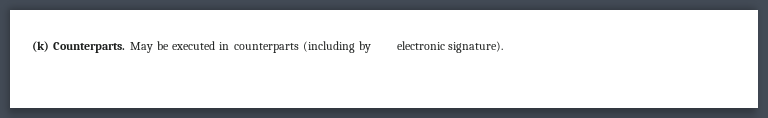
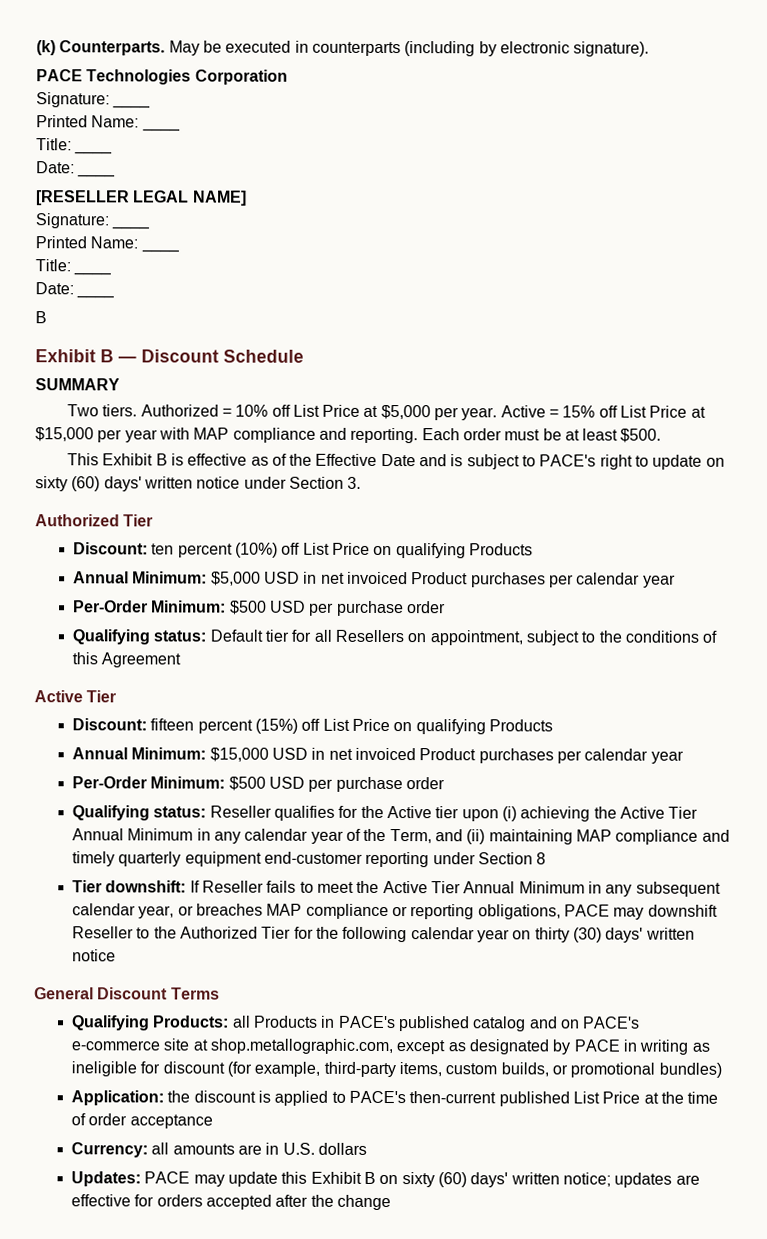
(504, 47) none -> [36,69,288,85] [36,92,152,109] [36,115,181,132] [36,138,114,155] [36,161,117,178] [36,190,247,206] [35,213,151,230] [35,236,180,253] [35,259,113,276] [35,282,116,299] [35,311,47,324] [35,349,304,363] [35,378,120,391] [66,404,706,421] [35,427,662,444] [66,453,725,470] [35,476,362,492] [35,514,154,527] [73,542,533,559] [73,571,676,588] [73,600,447,617] [72,629,718,646] [72,652,182,668] [34,690,117,703] [72,718,553,735] [72,747,684,764] [72,776,446,793] [72,805,699,822] [72,828,730,845] [72,851,547,868] [72,880,721,897] [72,903,718,920] [72,926,695,943] [72,949,117,962] [34,987,220,1000] [71,1015,641,1032] [71,1038,710,1055] [71,1061,722,1078] [71,1090,719,1107] [71,1113,213,1129] [71,1142,368,1158] [71,1171,700,1188] [71,1194,392,1211] // PACE Technologies Corporation // Signature: ____ // Printed Name: ____ // Title: ____ // Date: ____ // [RESELLER LEGAL NAME] // Signature: ____ // Printed Name: ____ // Title: ____ // Date: ____ // B // Exhibit B — Discount Schedule // SUMMARY // Two tiers. Authorized = 10% off List Price at $5,000 per year. Active = 15% off List Price at $15,000 per year with MAP compliance and reporting. Each order must be at least $500. // This Exhibit B is effective as of the Effective Date and is subject to PACE's right to update on sixty (60) days' written notice under Section 3. // Authorized Tier // Discount: ten percent (10%) off List Price on qualifying Products // Annual Minimum: $5,000 USD in net invoiced Product purchases per calendar year // Per-Order Minimum: $500 USD per purchase order // Qualifying status: Default tier for all Resellers on appointment, subject to the conditions of this Agreement // Active Tier // Discount: fifteen percent (15%) off List Price on qualifying Products // Annual Minimum: $15,000 USD in net invoiced Product purchases per calendar year // Per-Order Minimum: $500 USD per purchase order // Qualifying status: Reseller qualifies for the Active tier upon (i) achieving the Active Tier Annual Minimum in any calendar year of the Term, and (ii) maintaining MAP compliance and timely quarterly equipment end-customer reporting under Section 8 // Tier downshift: If Reseller fails to meet the Active Tier Annual Minimum in any subsequent calendar year, or breaches MAP compliance or reporting obligations, PACE may downshift Reseller to the Authorized Tier for the following calendar year on thirty (30) days' written notice // General Discount Terms // Qualifying Products: all Products in PACE's published catalog and on PACE's e-commerce site at shop.metallographic.com, except as designated by PACE in writing as ineligible for discount (for example, third-party items, custom builds, or promotional bundles) // Application: the discount is applied to PACE's then-current published List Price at the time of order acceptance // Currency: all amounts are in U.S. dollars // Updates: PACE may update this Exhibit B on sixty (60) days' written notice; updates are effective for orders accepted after the change

